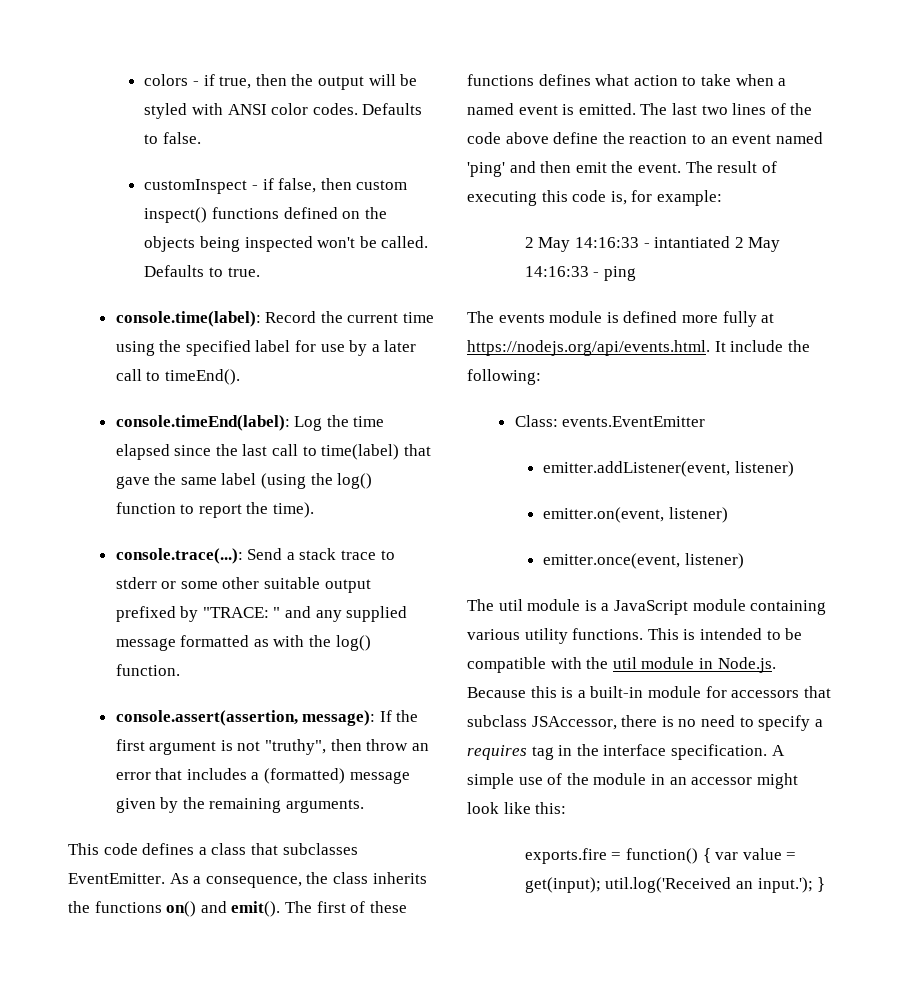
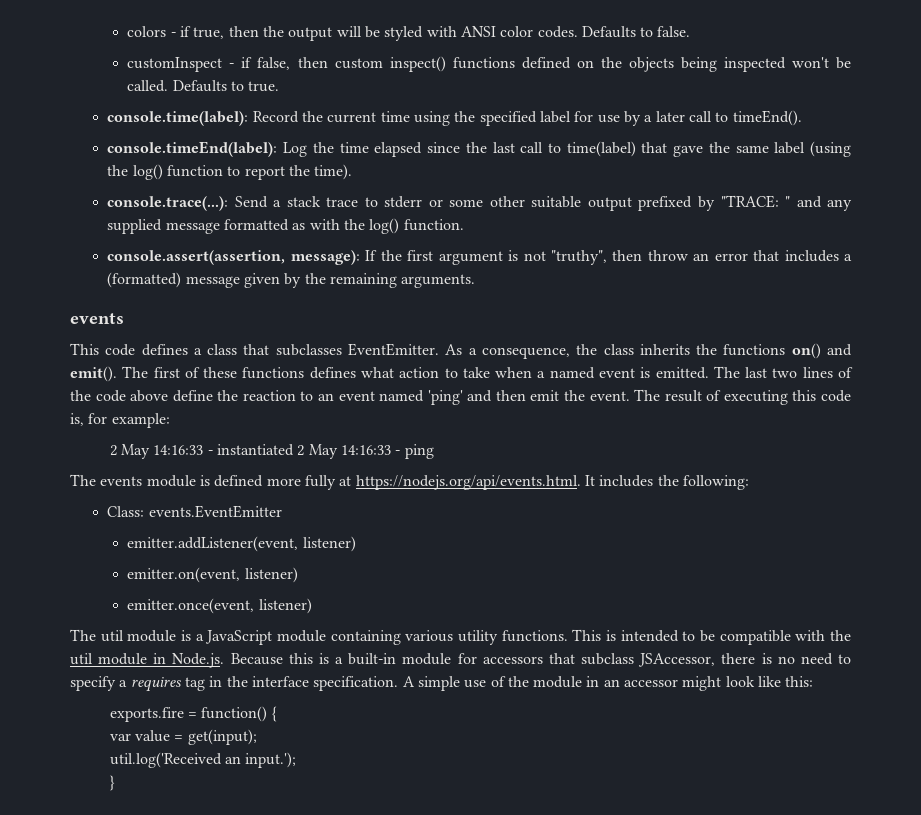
(364, 806) none -> [70,313,124,324] // events
[654,236,731,248] intantiated -> [217,444,295,456] instantiated
[730,340,784,352] include -> [599,475,654,487] includes
(711, 855) none -> (277, 714) //
(601, 885) none -> (257, 737) //
(813, 885) none -> (297, 760) //

